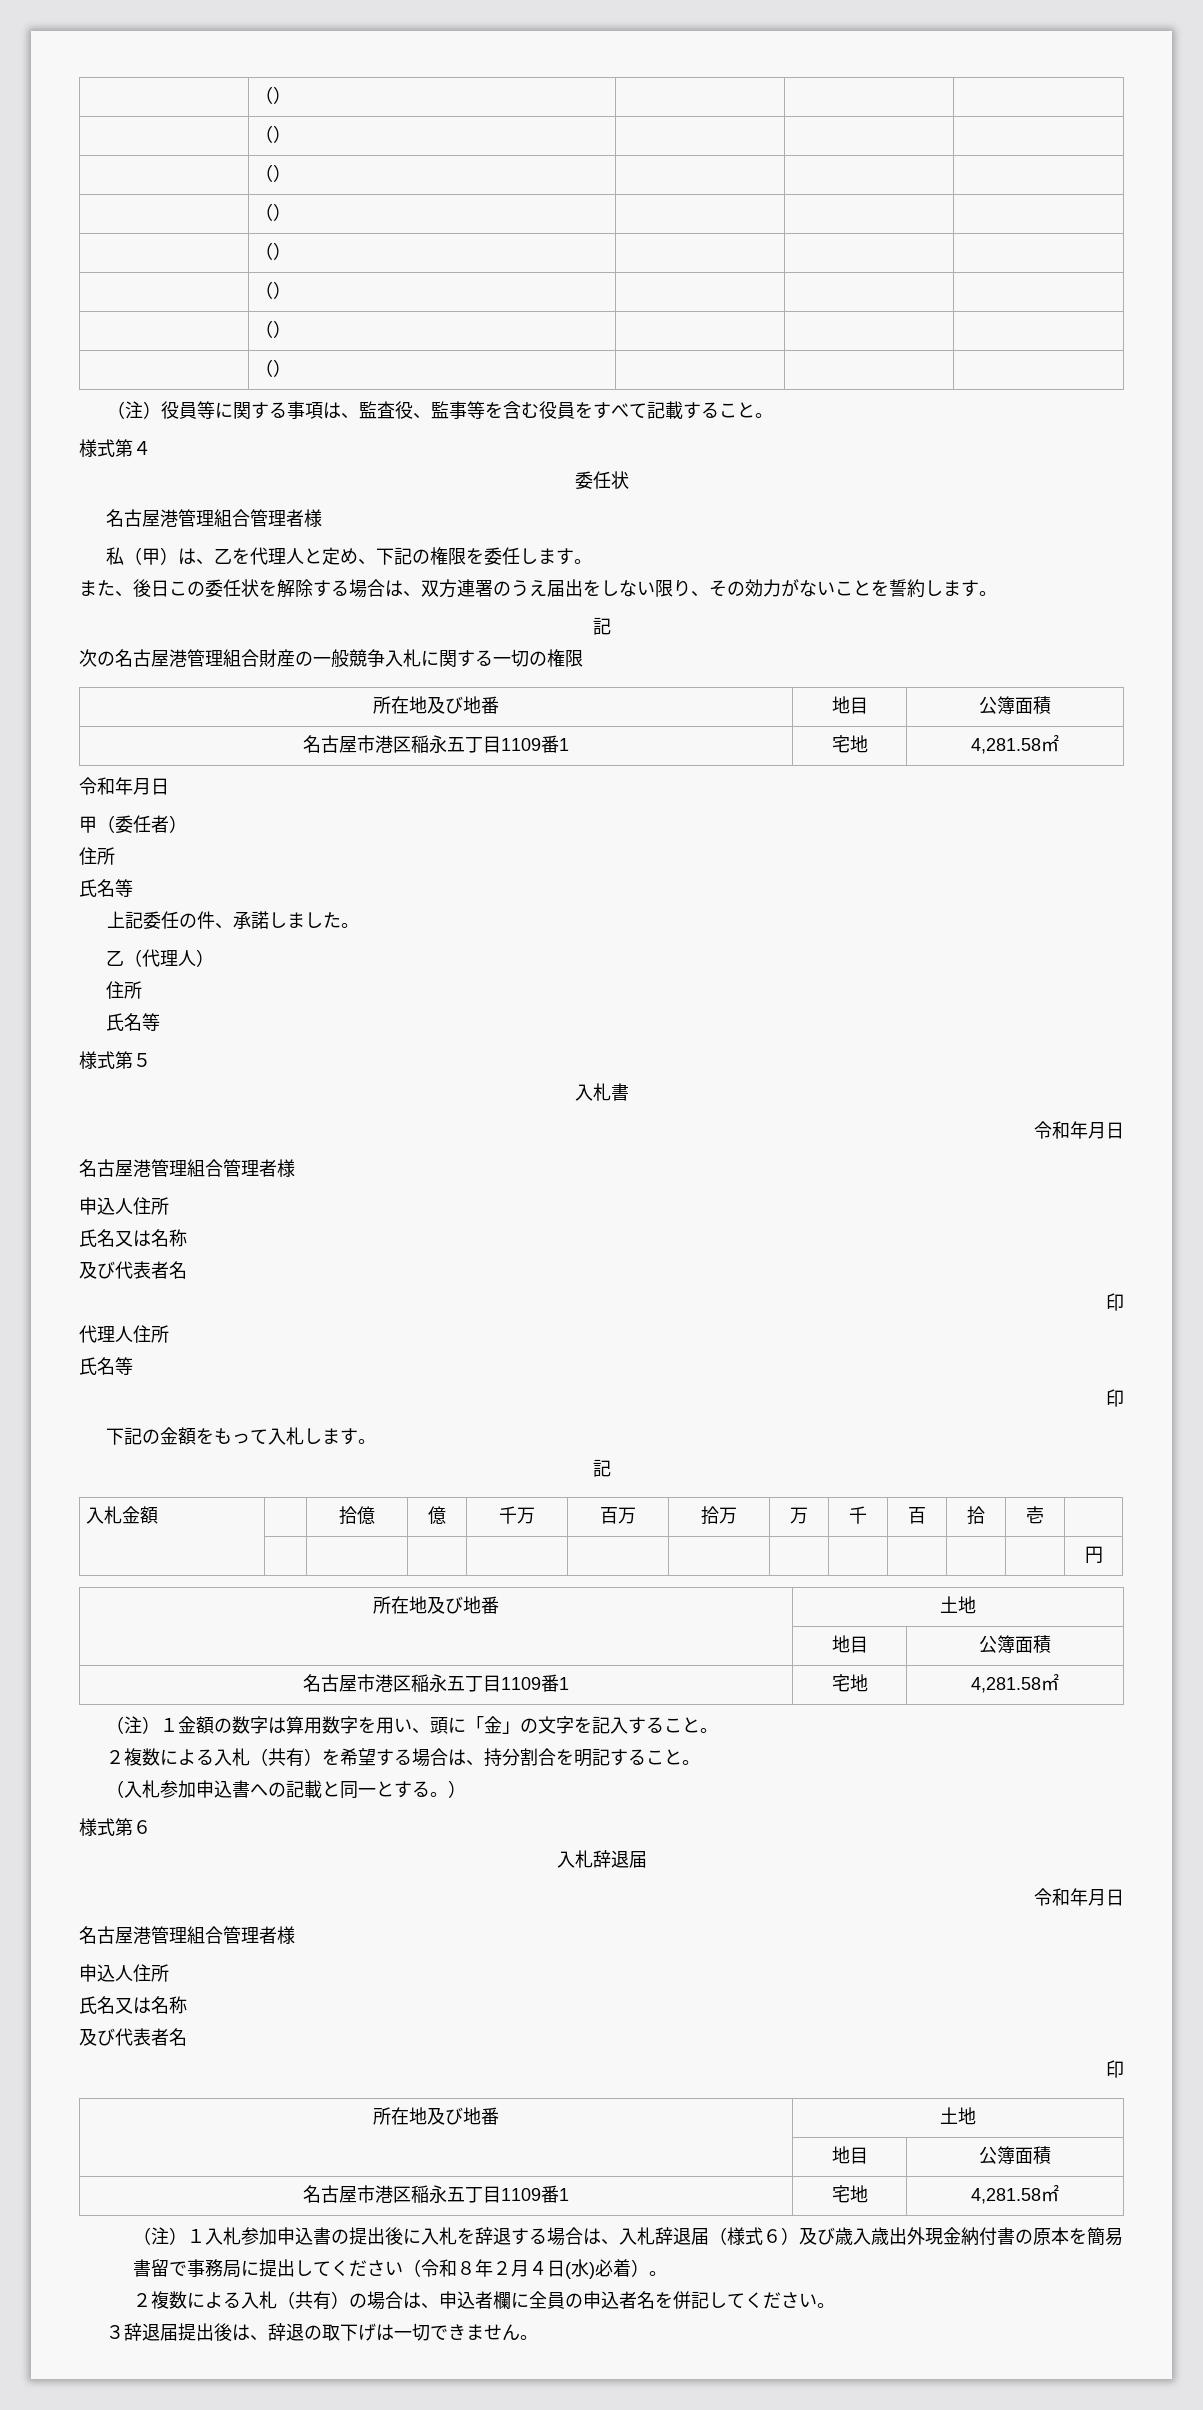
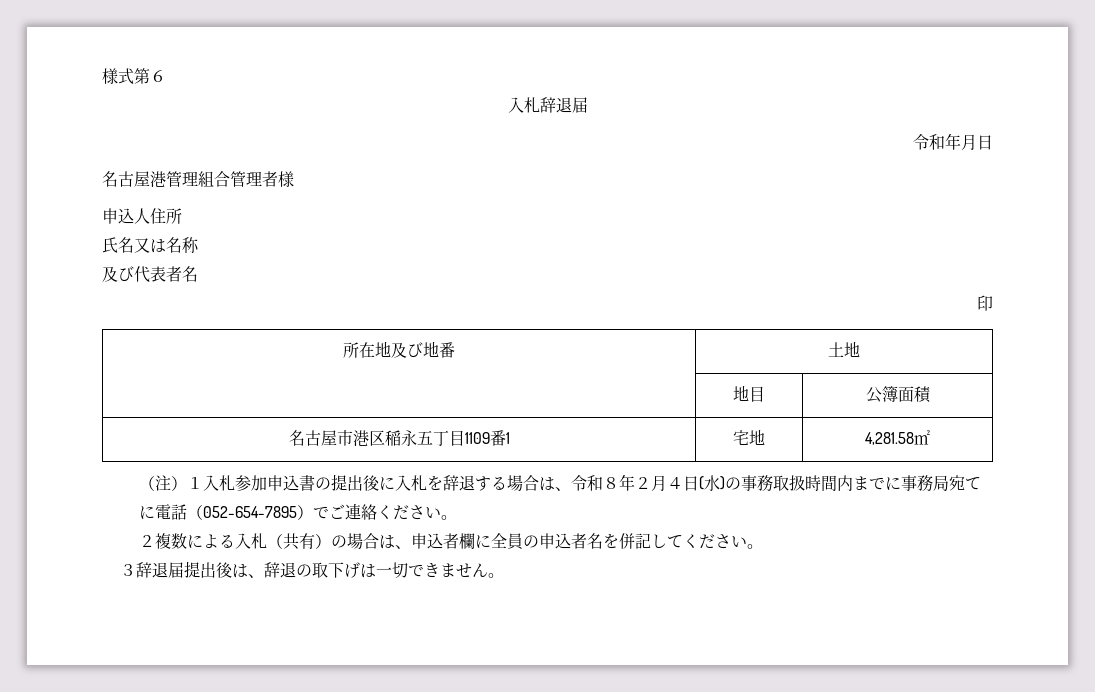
[255,86,292,104] [255,125,292,143] [255,164,292,182] [255,203,292,221] [255,242,292,260] [255,281,292,299] [255,320,292,338] [255,359,292,377] [106,401,773,419] [79,439,151,457] [574,471,629,489] [106,509,323,527] [106,547,593,565] [79,579,997,598] [592,617,611,635] [79,649,583,667] [373,696,499,714] [831,696,868,714] [979,696,1051,714] [303,735,569,753] [831,735,868,753] [971,734,1059,754] [79,777,169,795] [79,815,187,833] [79,847,115,865] [79,879,133,897] [106,911,359,929] [106,949,215,967] [106,981,143,999] [106,1013,161,1031] [79,1051,151,1069] [574,1083,629,1101] [1034,1121,1124,1139] [79,1159,295,1177] [79,1197,169,1215] [79,1229,187,1247] [79,1261,187,1279] [1106,1293,1124,1311] [79,1325,169,1343] [79,1357,133,1375] [1106,1389,1124,1407] [106,1427,377,1445] [592,1459,611,1477] [86,1506,159,1524] [339,1506,375,1524] [428,1506,446,1524] [499,1506,535,1524] [600,1507,636,1524] [701,1506,737,1524] [790,1507,808,1524] [849,1506,867,1524] [908,1507,926,1524] [967,1506,985,1524] [1026,1506,1044,1524] [1084,1546,1103,1564] [373,1596,499,1614] [940,1596,976,1614] [831,1635,868,1653] [979,1635,1051,1653] [303,1674,569,1692] [831,1674,868,1692] [971,1673,1059,1693] [106,1716,719,1734] [106,1748,701,1767] [106,1780,467,1799] | （） | | | // | （） | | | // | （） | | | // | （） | | | // | （） | | | // | （） | | | // | （） | | | // | （） | | | // （注）役員等に関する事項は、監査役、監事等を含む役員をすべて記載すること。 // 様式第４ // 委任状 // 名古屋港管理組合管理者様 // 私（甲）は、乙を代理人と定め、下記の権限を委任します。 // また、後日この委任状を解除する場合は、双方連署のうえ届出をしない限り、その効力がないことを誓約します。 // 記 // 次の名古屋港管理組合財産の一般競争入札に関する一切の権限 // 所在地及び地番 | 地目 | 公簿面積 // 名古屋市港区稲永五丁目1109番1 | 宅地 | 4,281.58㎡ // 令和年月日 // 甲（委任者） // 住所 // 氏名等 // 上記委任の件、承諾しました。 // 乙（代理人） // 住所 // 氏名等 // 様式第５ // 入札書 // 令和年月日 // 名古屋港管理組合管理者様 // 申込人住所 // 氏名又は名称 // 及び代表者名 // 印 // 代理人住所 // 氏名等 // 印 // 下記の金額をもって入札します。 // 記 // 入札金額 | | 拾億 | 億 | 千万 | 百万 | 拾万 | 万 | 千 | 百 | 拾 | 壱 | // | | | | | | | | | | | | 円 // 所在地及び地番 | 土地 // | 地目 | 公簿面積 // 名古屋市港区稲永五丁目1109番1 | 宅地 | 4,281.58㎡ // （注）１金額の数字は算用数字を用い、頭に「金」の文字を記入すること。 // ２複数による入札（共有）を希望する場合は、持分割合を明記すること。 // （入札参加申込書への記載と同一とする。） // -> (102, 76) none
[619,2227,1124,2246] [133,2259,422,2278] 入札辞退届（様式６）及び歳入歳出外現金納付書の原本を簡易書留で事務局に提出してください（ -> (571, 489) none
[595,2259,650,2277] 必着） -> [724,475,981,491] [138,503,441,520] の事務取扱時間内までに事務局宛てに電話（052-654-7895）でご連絡ください

